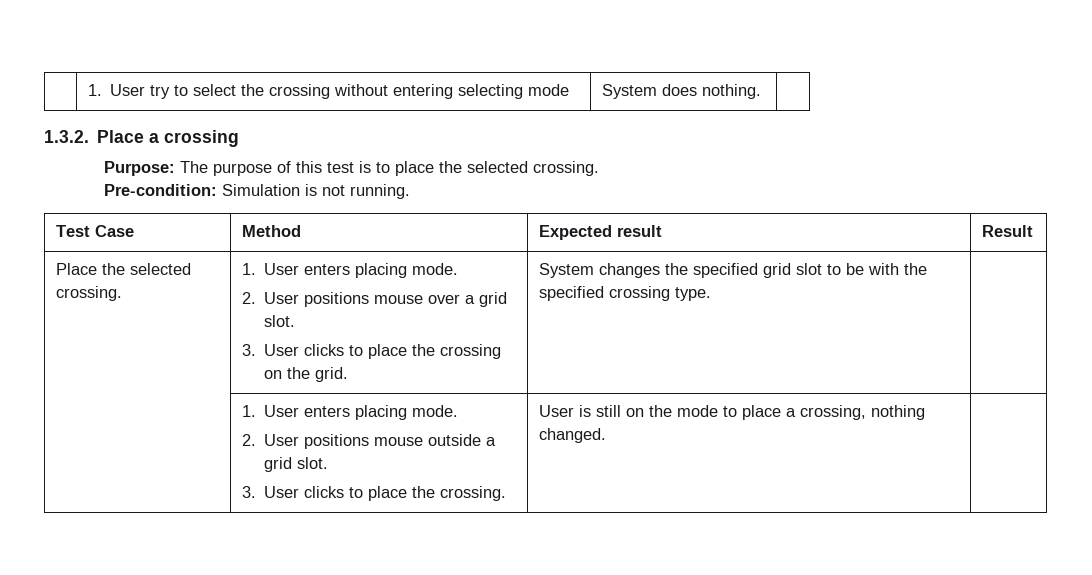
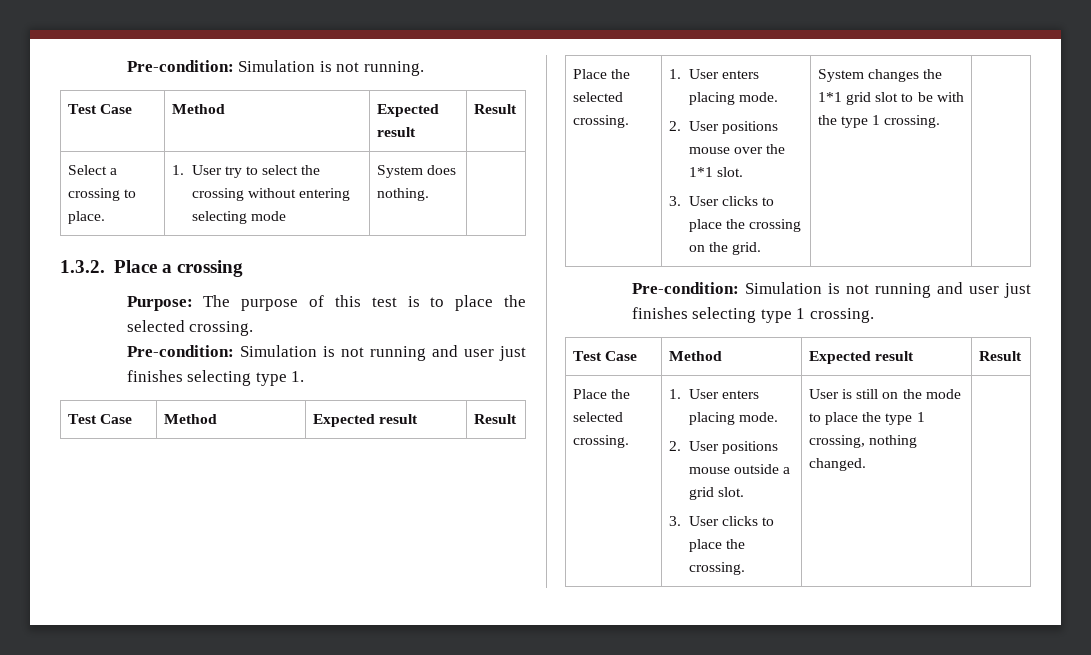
(88, 90) none -> [126,60,424,76] [67,104,133,114] [171,104,225,114] [376,104,439,117] [376,127,416,137] [473,104,517,114] [67,165,118,175] [67,188,137,201] [67,211,105,224] Pre-condition: Simulation is not running. // Test Case | Method | Expected result | Result // Select a crossing to place.
[349,184,410,199] running. -> [369,345,526,361] [126,370,305,386] running and user just finishes selecting type 1.
[465,292,508,307] a grid -> [765,144,785,154] [688,167,713,177] the 1*1
[693,263,759,278] specified -> [817,92,842,102] 1*1
[539,286,712,301] specified crossing type. | // -> [841,115,941,128] [631,282,1031,298] [631,307,874,323] [572,351,638,361] [668,351,722,361] [808,351,915,364] [978,351,1022,361] [572,389,631,399] [572,412,623,422] [572,435,629,448] type 1 crossing. | // Pre-condition: Simulation is not running and user just finishes selecting type 1 crossing. // Test Case | Method | Expected result | Result // Place the selected crossing.
[786,408,797,417] a -> [862,412,925,425] the type 1

